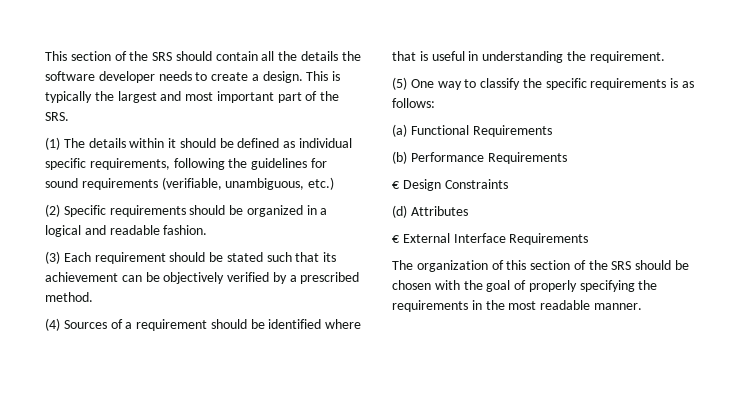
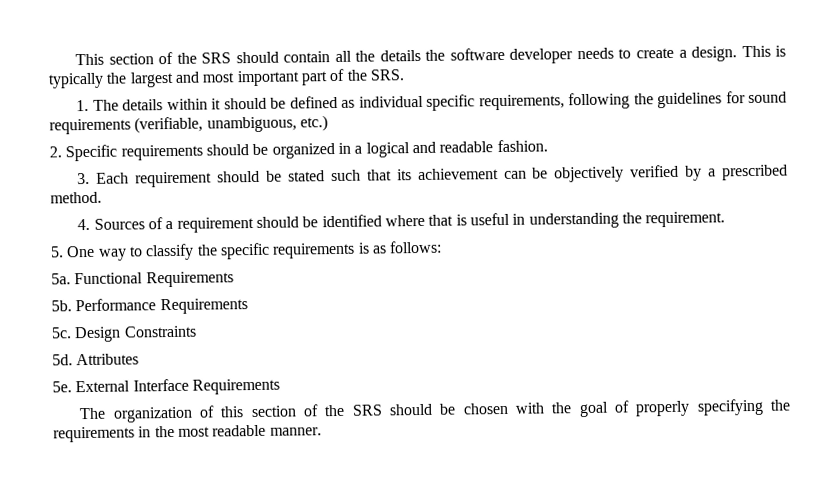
[45,137,60,150] (1) -> [76,99,90,112] 1.
[45,204,60,217] (2) -> [49,146,62,158] 2.
[45,251,60,264] (3) -> [77,172,91,185] 3.
[45,318,60,331] (4) -> [77,218,91,231] 4.
[392,77,407,90] (5) -> [50,246,64,258] 5.
[392,124,407,137] (a) -> [51,273,71,285] 5a.
[392,151,407,164] (b) -> [51,300,72,312] 5b.
[392,181,399,189] € -> [51,327,72,339] 5c.
[392,205,407,218] (d) -> [52,354,73,366] 5d.
[392,235,399,243] € -> [52,381,72,393] 5e.

